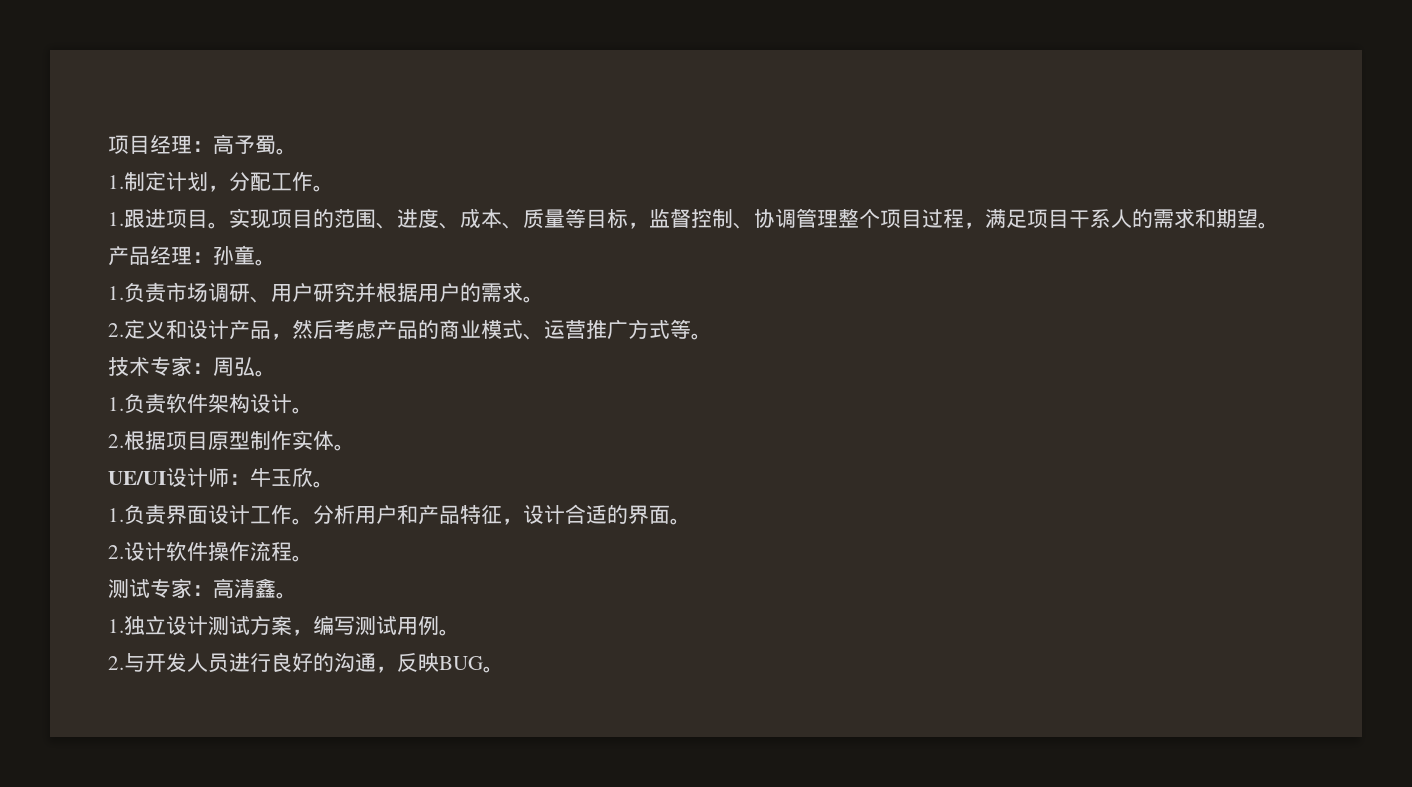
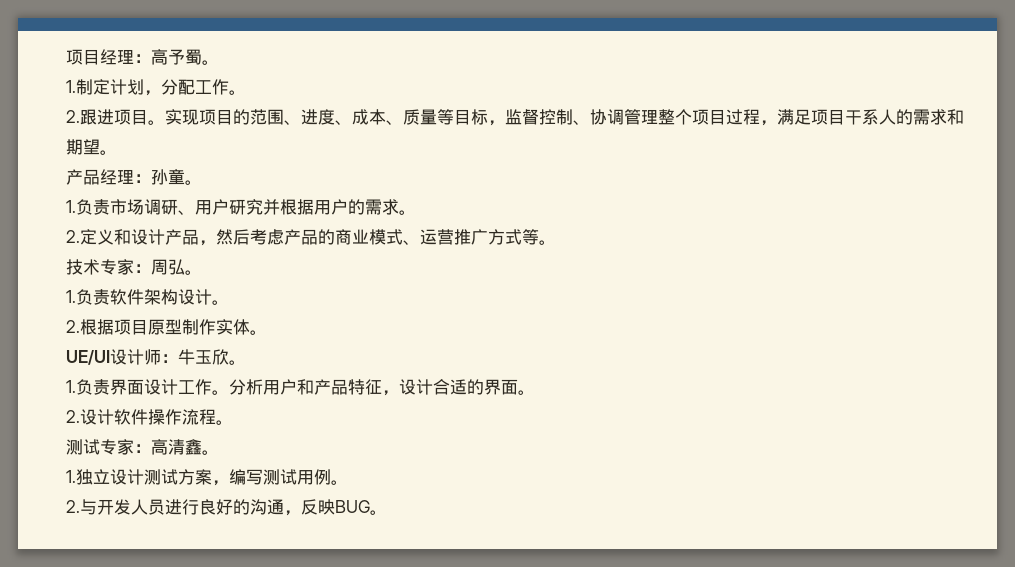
[108,212,124,226] 1. -> [66,110,80,123] 2.

